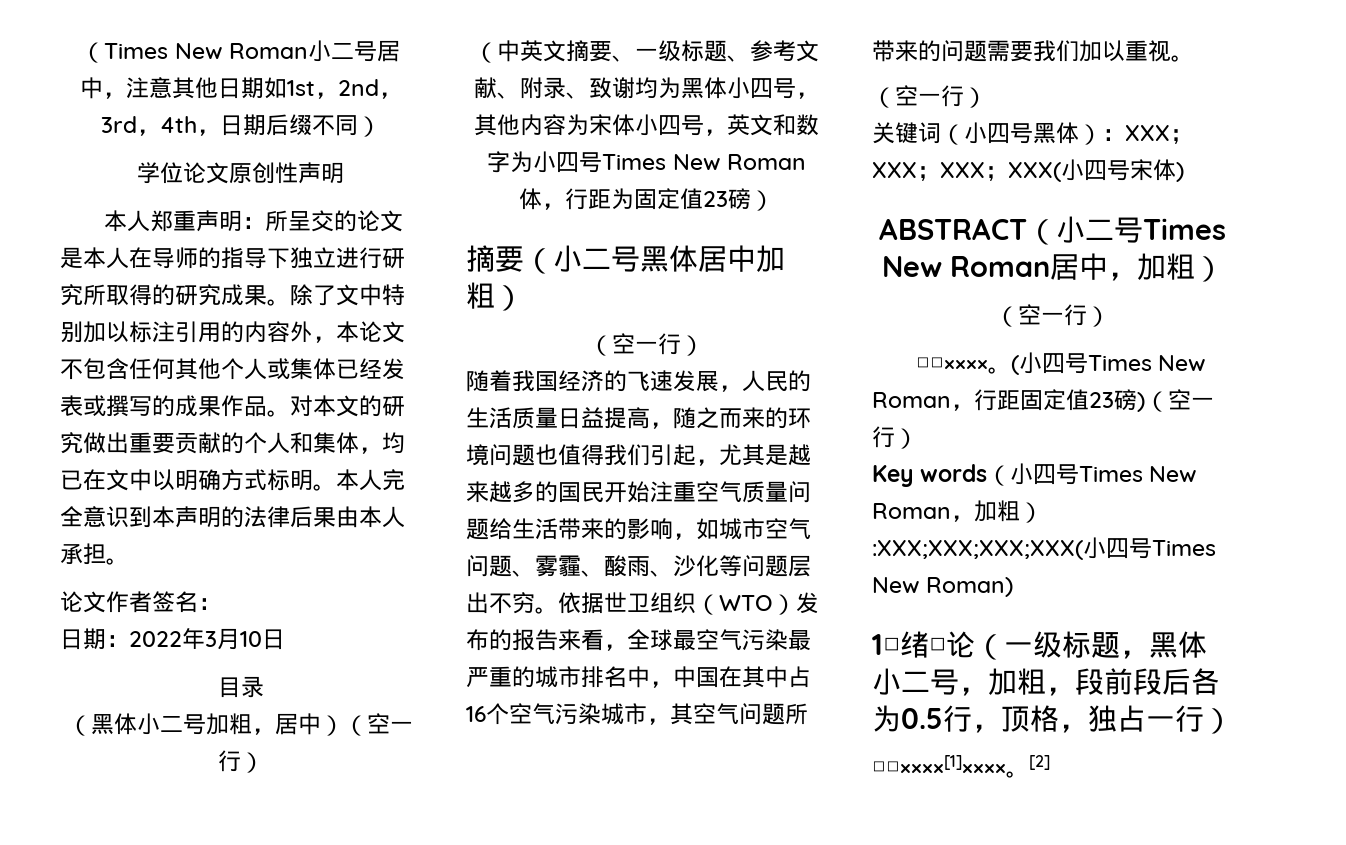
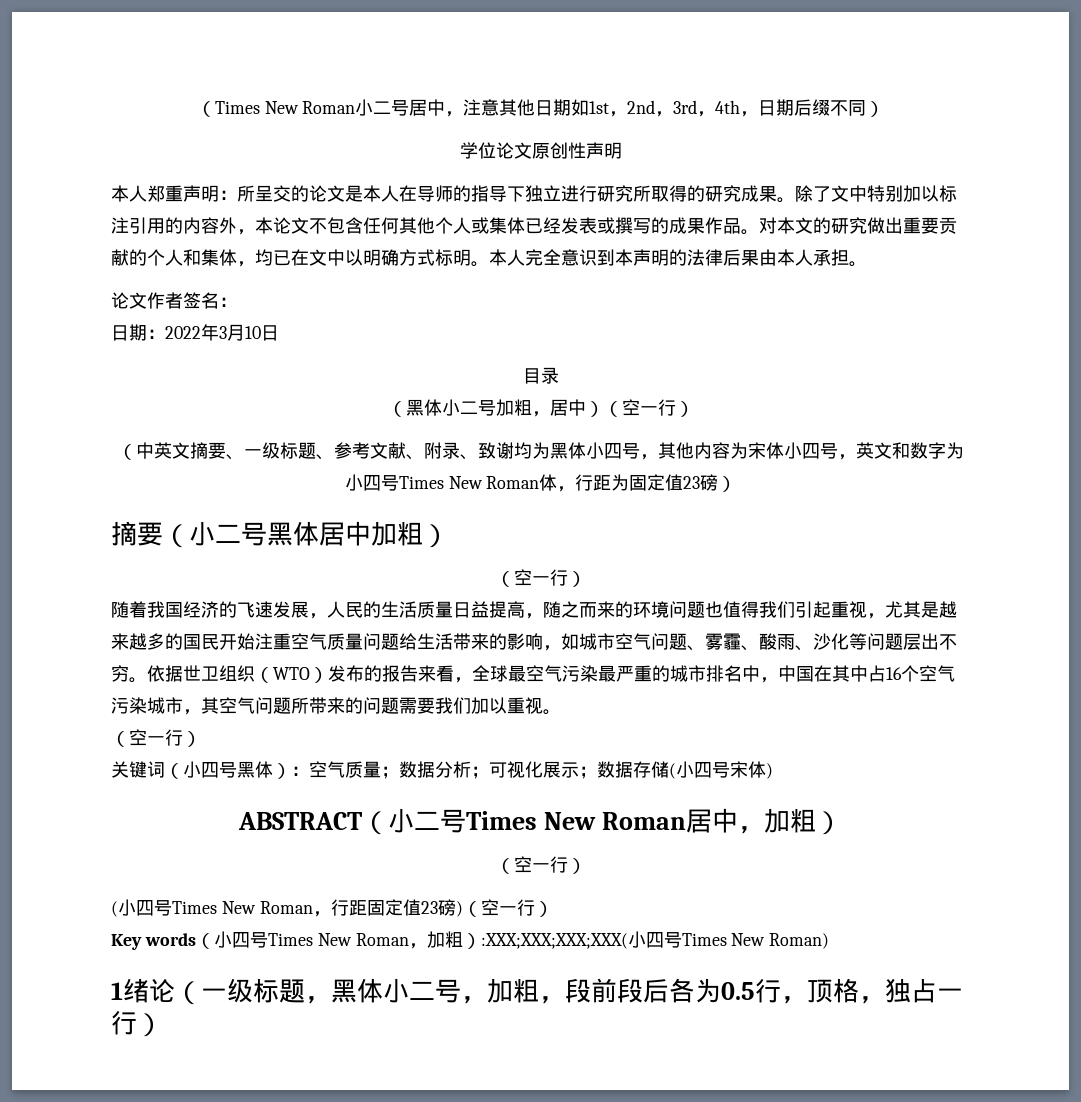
(696, 455) none -> [831,601,867,618] 重视
[1125,125,1193,144] [872,162,1061,182] XXX；XXX；XXX；XXX( -> [309,761,676,779] 空气质量；数据分析；可视化展示；数据存储(
[916,357,1012,374] □□××××。 -> (586, 866) none
[872,631,946,658] 1□绪□ -> [111,978,149,1003] 1绪
[872,755,1029,778] [1029,755,1050,770] // □□××××[1]××××。[2] -> (163, 1025) none

